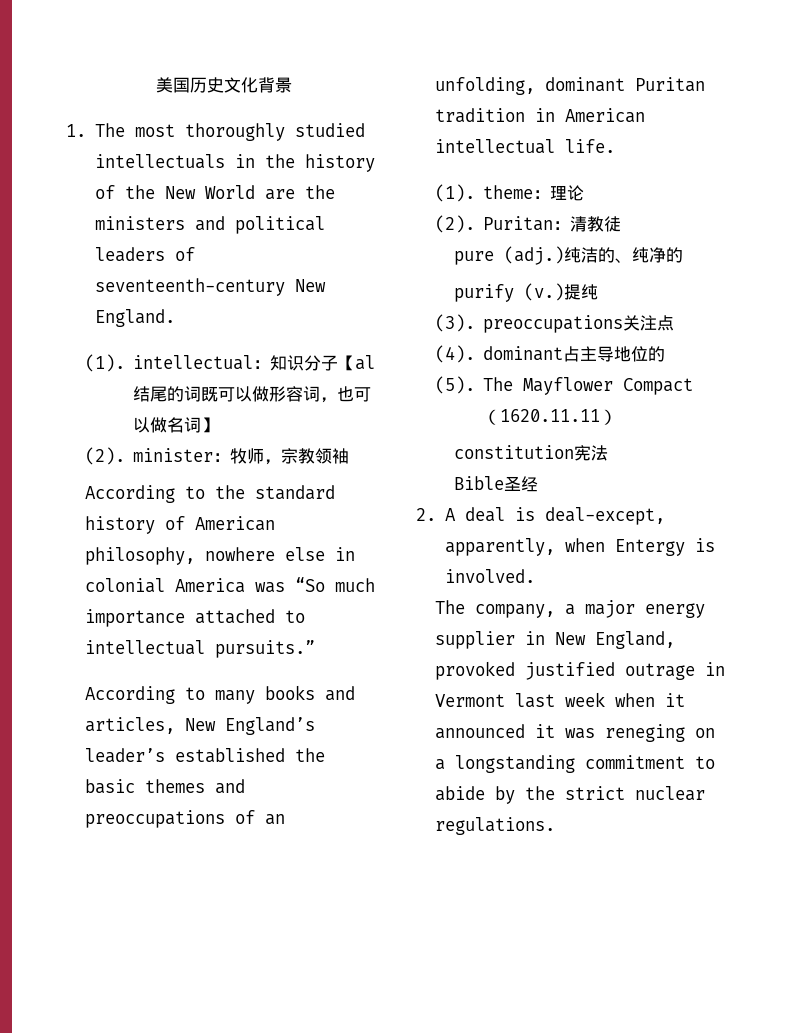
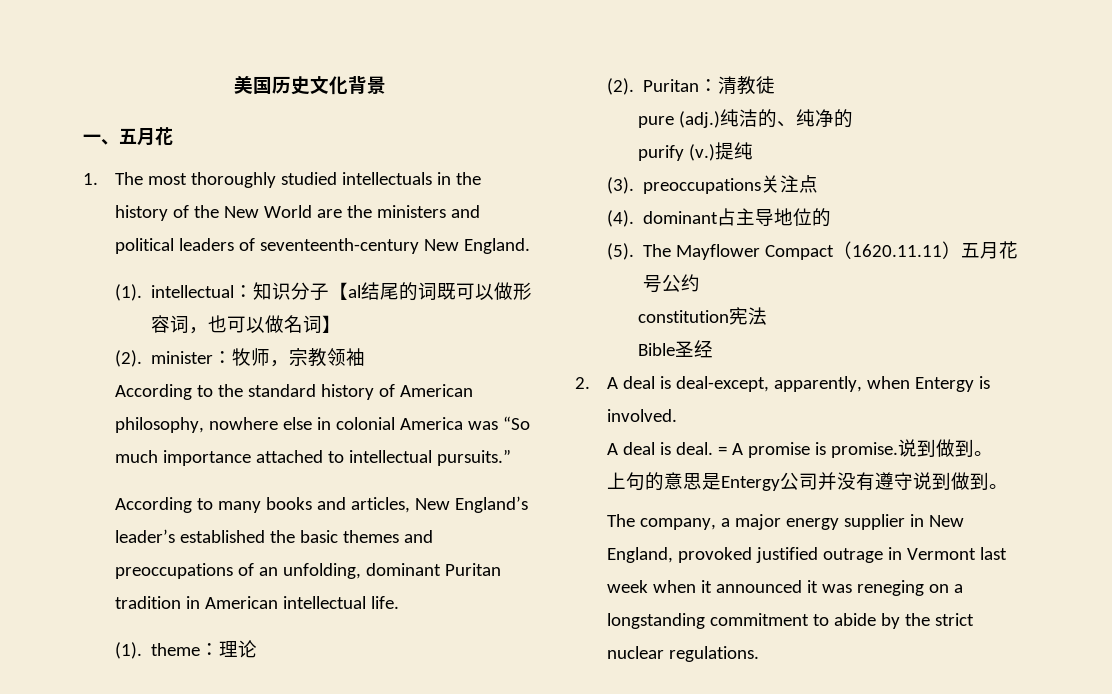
(292, 85) none -> [83,127,173,146] // 一、五月花
(618, 417) none -> [960,241,1018,259] [642,274,700,293] 五月花号公约
(535, 576) none -> [606,439,993,458] [606,472,1008,491] // A deal is deal. = A promise is promise.说到做到。 // 上句的意思是Entergy公司并没有遵守说到做到。

